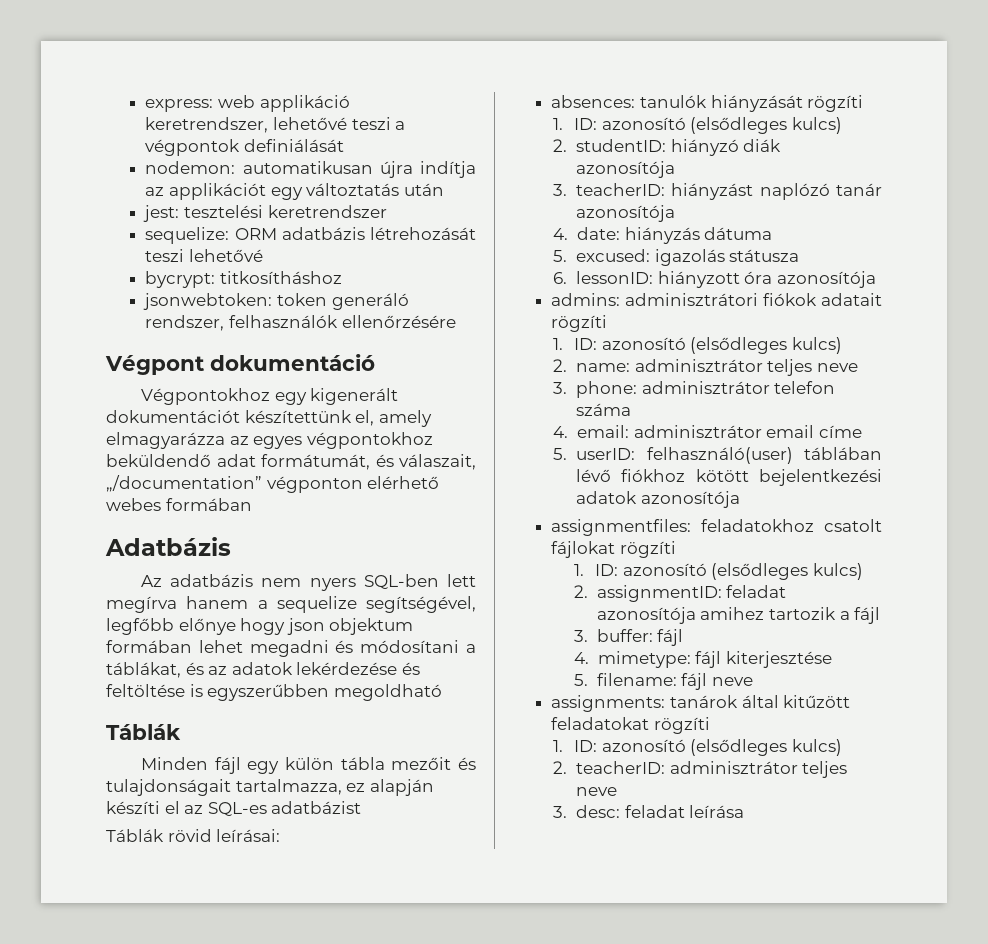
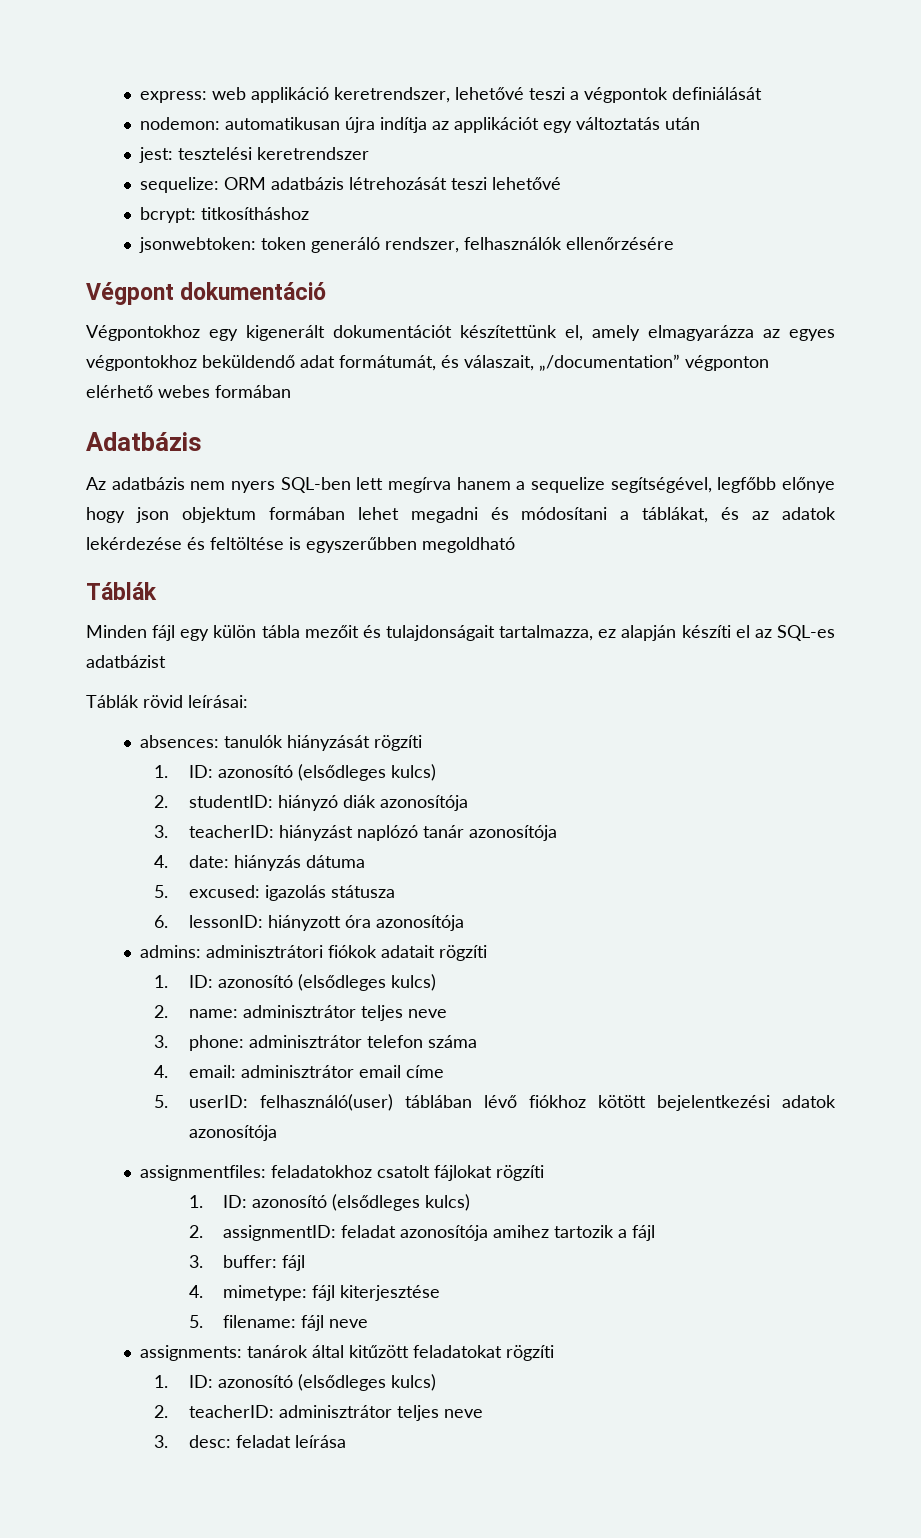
[145,271,216,288] bycrypt: -> [140,207,197,223] bcrypt:

